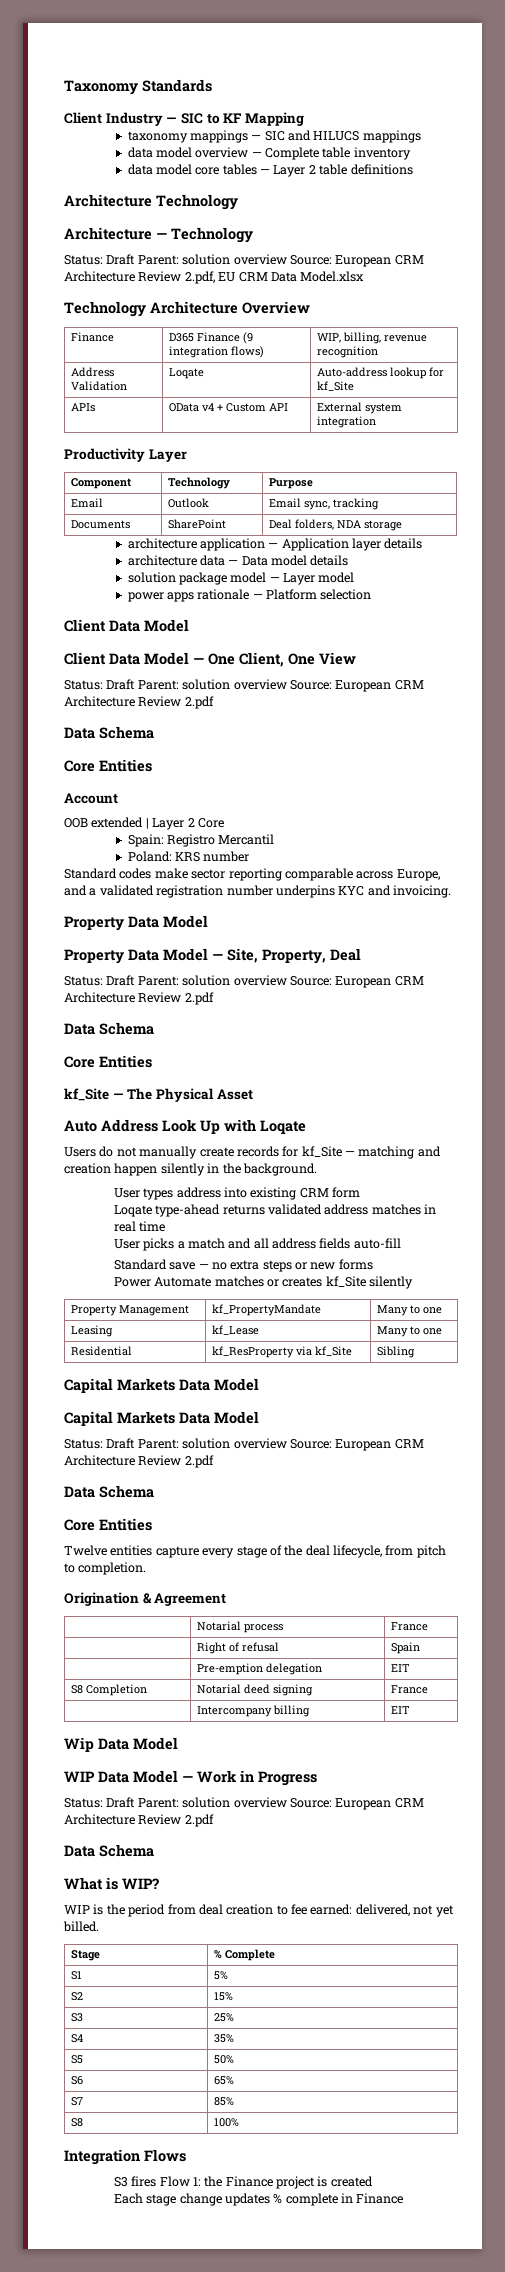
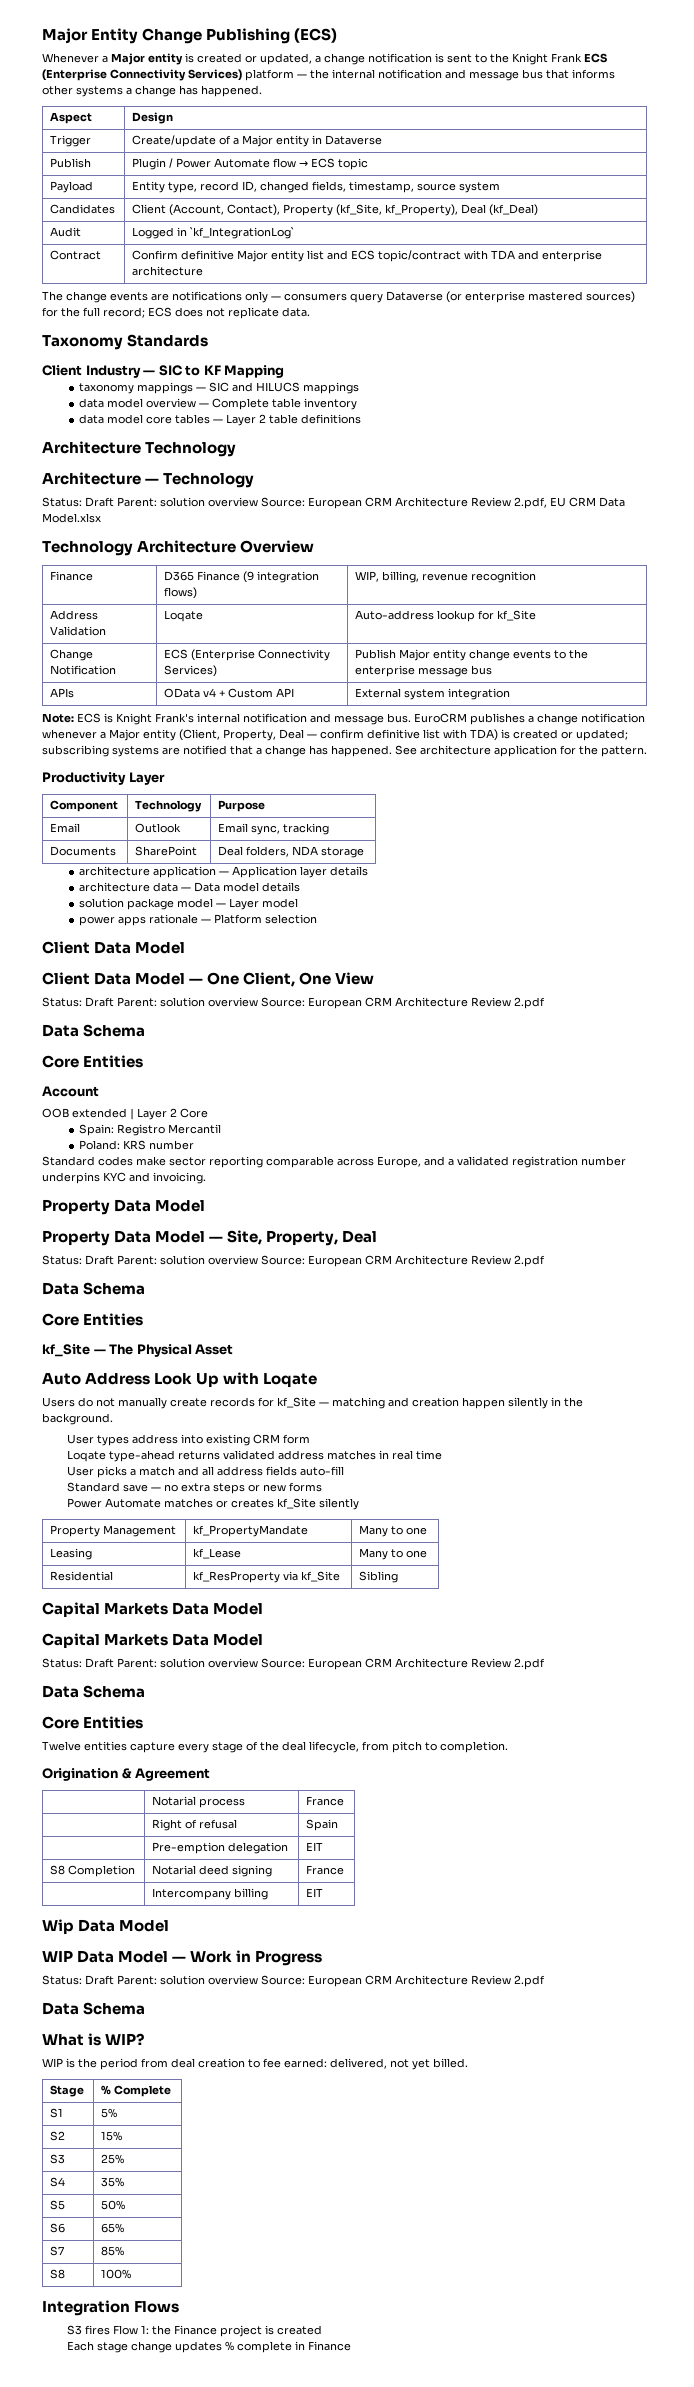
(64, 87) none -> [42,28,338,44] [42,53,607,65] [42,69,615,81] [42,85,262,97] [50,112,93,124] [132,112,174,124] [50,135,92,147] [132,135,383,147] [50,158,92,168] [132,158,369,170] [50,181,94,193] [132,181,501,193] [50,204,116,214] [132,204,539,216] [50,227,82,237] [132,227,295,239] [50,250,102,260] [132,250,603,262] [132,266,204,276] [42,291,635,303] [42,307,310,319] Major Entity Change Publishing (ECS) // Whenever a Major entity is created or updated, a change notification is sent to the Knight Frank ECS (Enterprise Connectivity Services) platform — the internal notification and message bus that informs other systems a change has happened. // Aspect | Design // Trigger | Create/update of a Major entity in Dataverse // Publish | Plugin / Power Automate flow → ECS topic // Payload | Entity type, record ID, changed fields, timestamp, source system // Candidates | Client (Account, Contact), Property (kf_Site, kf_Property), Deal (kf_Deal) // Audit | Logged in `kf_IntegrationLog` // Contract | Confirm definitive Major entity list and ECS topic/contract with TDA and enterprise architecture // The change events are notifications only — consumers query Dataverse (or enterprise mastered sources) for the full record; ECS does not replicate data. //
(355, 386) none -> [50,649,94,661] [50,665,117,675] [164,649,331,661] [164,665,218,677] [355,649,589,661] [355,665,493,677] // Change Notification | ECS (Enterprise Connectivity Services) | Publish Major entity change events to the enterprise message bus
(377, 422) none -> [42,713,645,725] [42,729,628,741] [42,745,647,757] // Note: ECS is Knight Frank's internal notification and message bus. EuroCRM publishes a change notification whenever a Major entity (Client, Property, Deal — confirm definitive list with TDA) is created or updated; subscribing systems are notified that a change has happened. See architecture application for the pattern.

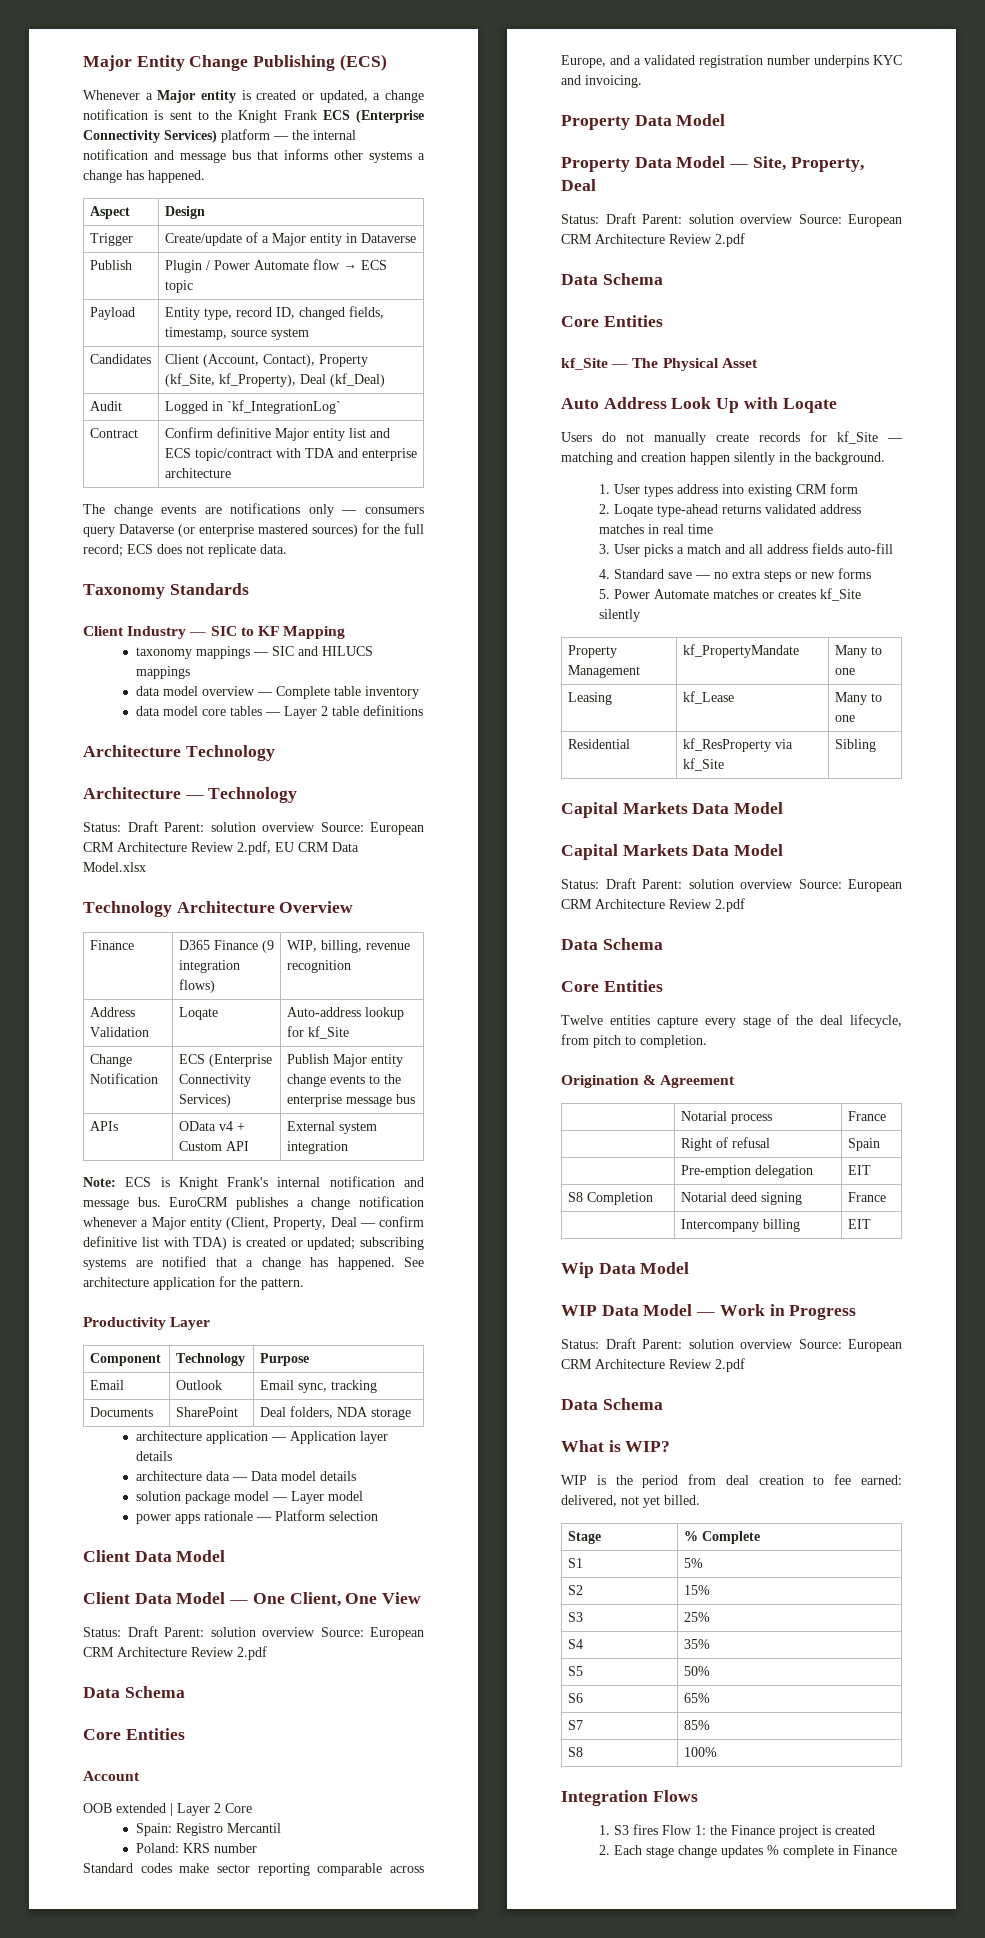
(113, 1419) none -> [598,484,610,494] 1.
(311, 1439) none -> [598,504,610,514] 2.
(443, 1455) none -> [598,544,610,554] 3.
(345, 1471) none -> [598,569,610,579] 4.
(323, 1487) none -> [598,589,610,599] 5.
(180, 2307) none -> [598,1825,610,1835] 1.
(323, 2330) none -> [598,1845,610,1855] 2.

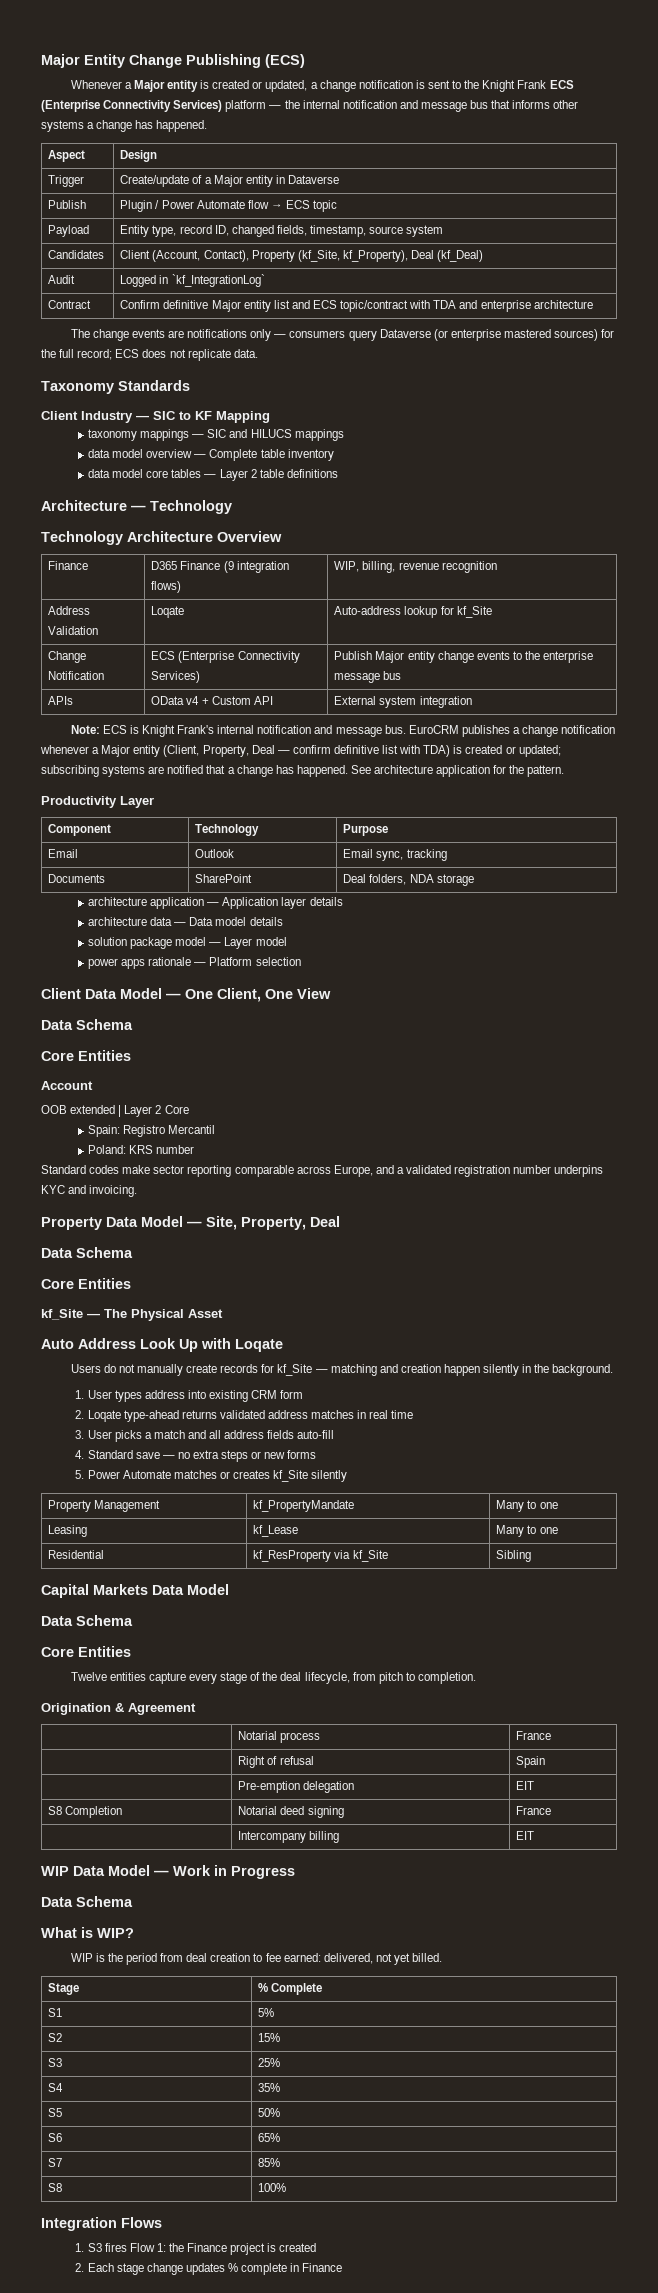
[83,745,275,761] // Architecture Technology -> (338, 473) none
[83,821,424,835] [83,841,359,855] [83,862,146,872] // Status: Draft Parent: solution overview Source: European CRM Architecture Review 2.pdf, EU CRM Data Model.xlsx -> (232, 507) none
[83,1592,226,1604] // Client Data Model -> (162, 993) none
[83,1626,424,1640] [83,1646,267,1660] // Status: Draft Parent: solution overview Source: European CRM Architecture Review 2.pdf -> (331, 993) none
[561,156,726,172] // Property Data Model -> (183, 1221) none
[561,213,902,227] [561,233,745,247] // Status: Draft Parent: solution overview Source: European CRM Architecture Review 2.pdf -> (340, 1221) none
[561,844,784,860] [561,878,902,892] [561,898,745,912] // Capital Markets Data Model // Status: Draft Parent: solution overview Source: European CRM Architecture Review 2.pdf -> (229, 1589) none
[561,1262,690,1278] // Wip Data Model -> (535, 1835) none
[561,1338,902,1352] [561,1358,745,1372] // Status: Draft Parent: solution overview Source: European CRM Architecture Review 2.pdf -> (295, 1872) none

